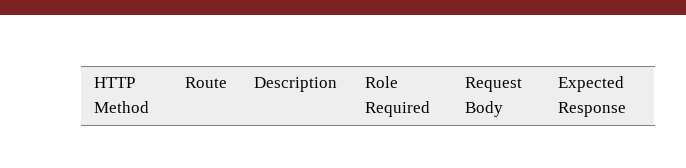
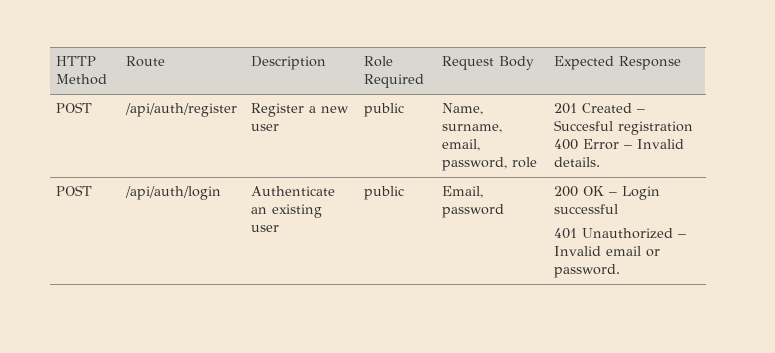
(627, 109) none -> [56,102,93,113] [125,103,238,117] [251,103,350,117] [251,124,280,131] [364,103,405,117] [442,103,484,115] [442,124,503,133] [442,139,481,151] [442,157,538,171] [554,103,646,114] [554,120,694,135] [554,139,685,150] [554,157,601,167] [56,185,93,196] [125,186,222,200] [251,186,336,196] [251,204,323,218] [251,225,280,232] [364,186,405,200] [442,186,484,198] [442,204,505,218] [554,186,661,200] [554,204,619,214] [554,228,687,239] [554,246,661,257] [554,264,621,278] // POST | /api/auth/register | Register a new user | public | Name, surname, email, password, role | 201 Created – Succesful registration 400 Error – Invalid details. // POST | /api/auth/login | Authenticate an existing user | public | Email, password | 200 OK – Login successful // 401 Unauthorized – Invalid email or password.

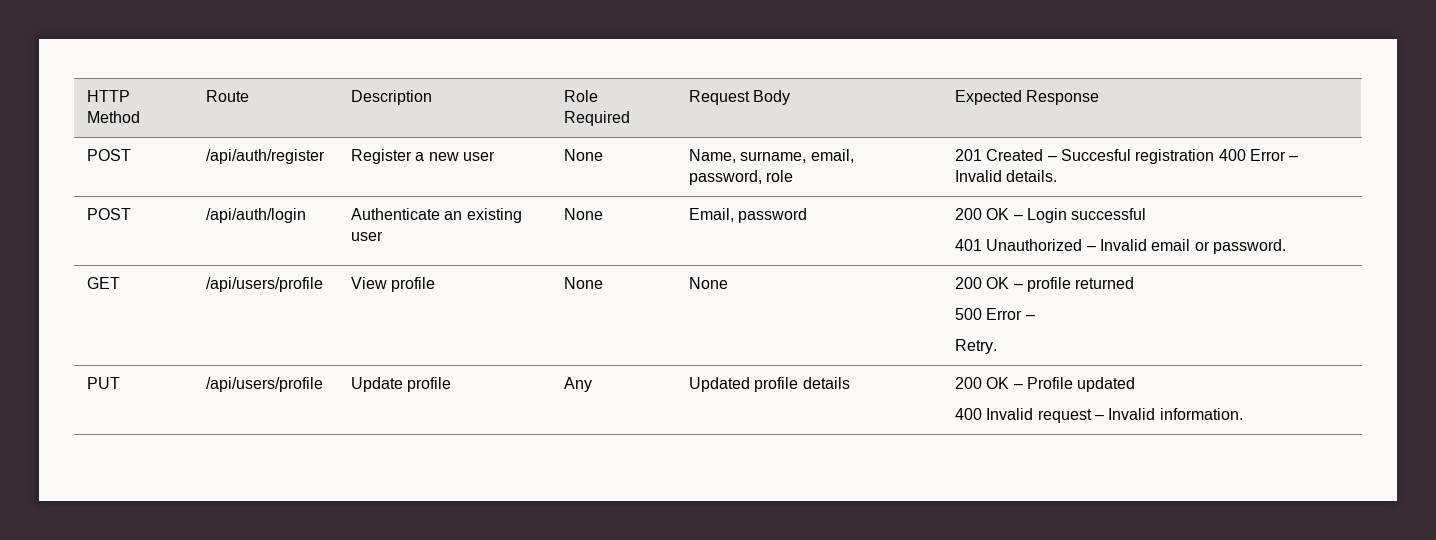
[364,103,405,117] | public -> [564,149,604,161] | None
[364,186,405,200] | public -> [564,208,604,220] | None
(621, 271) none -> [87,277,121,289] [206,277,324,292] [351,277,436,292] [564,277,604,289] [689,277,729,289] [955,277,1135,292] [955,308,1035,320] [955,339,998,354] [87,377,121,389] [206,377,324,392] [351,377,452,392] [564,377,593,392] [689,377,850,392] [955,377,1136,392] [955,408,1243,423] // GET | /api/users/profile | View profile | None | None | 200 OK – profile returned // 500 Error – // Retry. // PUT | /api/users/profile | Update profile | Any | Updated profile details | 200 OK – Profile updated // 400 Invalid request – Invalid information.

